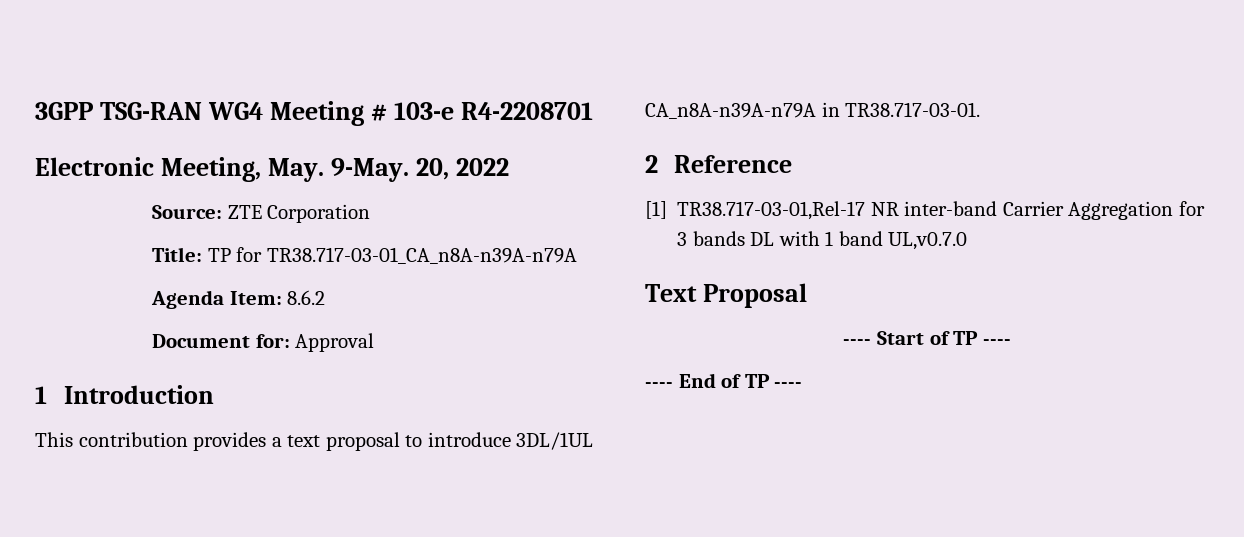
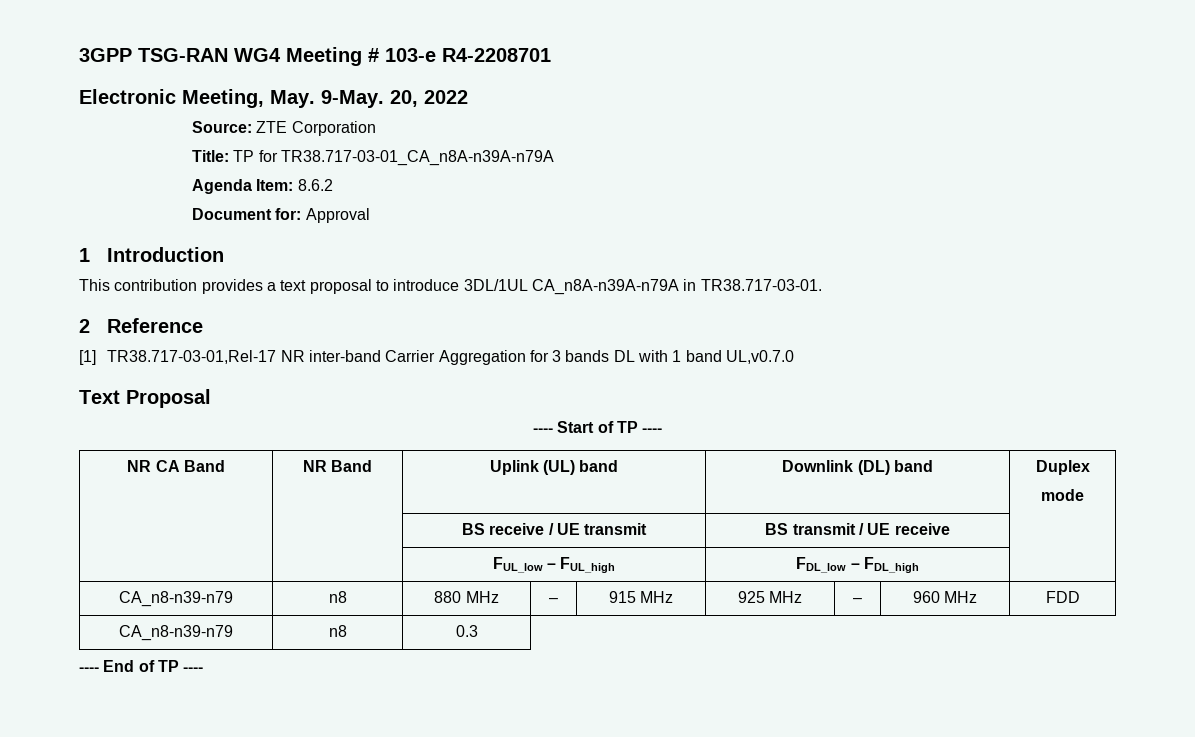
(1011, 342) none -> [127,460,225,472] [302,460,373,472] [489,460,619,475] [782,460,933,475] [1035,460,1090,475] [1041,489,1084,501] [461,523,648,535] [765,523,950,535] [492,557,616,573] [796,557,919,573] [119,591,233,607] [328,591,347,603] [434,591,499,603] [549,598,558,603] [608,591,674,603] [737,591,803,603] [853,598,862,603] [912,591,978,603] [1045,591,1080,603] [119,625,233,641] [328,625,347,637] [455,625,478,637] // NR CA Band | NR Band | Uplink (UL) band | Downlink (DL) band | Duplex // mode // | | BS receive / UE transmit | BS transmit / UE receive | // | | FUL_low – FUL_high | FDL_low – FDL_high | // CA_n8-n39-n79 | n8 | 880 MHz | – | 915 MHz | 925 MHz | – | 960 MHz | FDD // CA_n8-n39-n79 | n8 | 0.3

